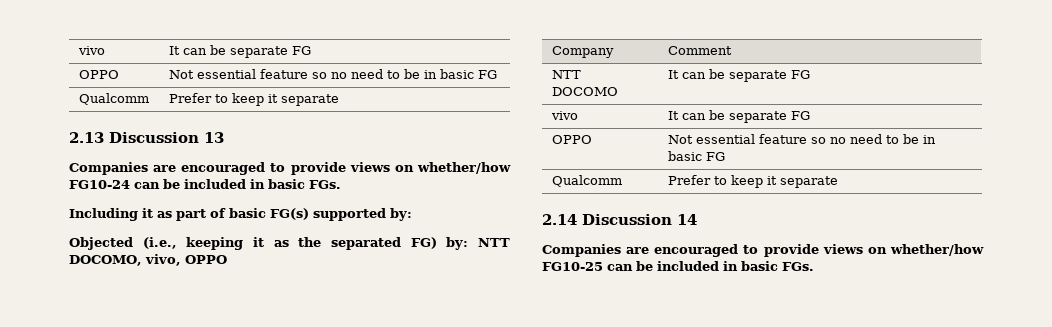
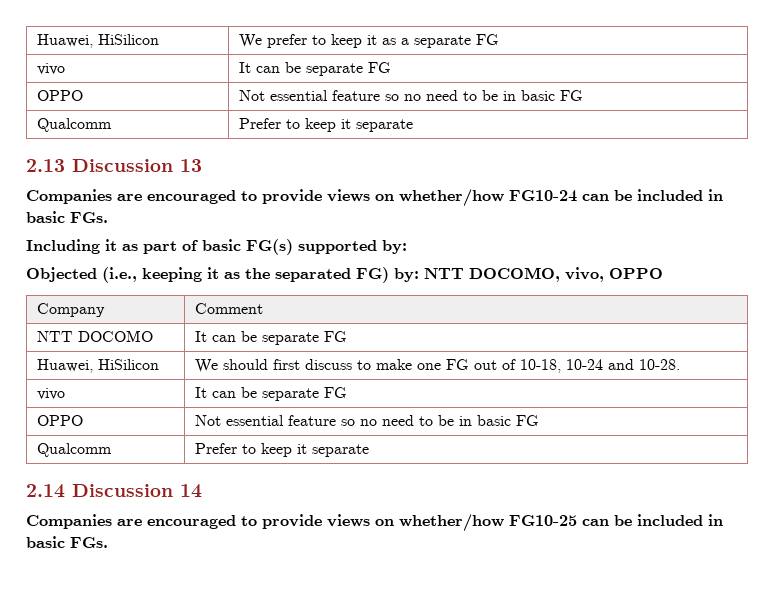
(77, 50) none -> [36,34,159,48] [238,34,499,48] Huawei, HiSilicon | We prefer to keep it as a separate FG //
(810, 74) none -> [36,359,159,373] [194,359,680,373] // Huawei, HiSilicon | We should first discuss to make one FG out of 10-18, 10-24 and 10-28.

